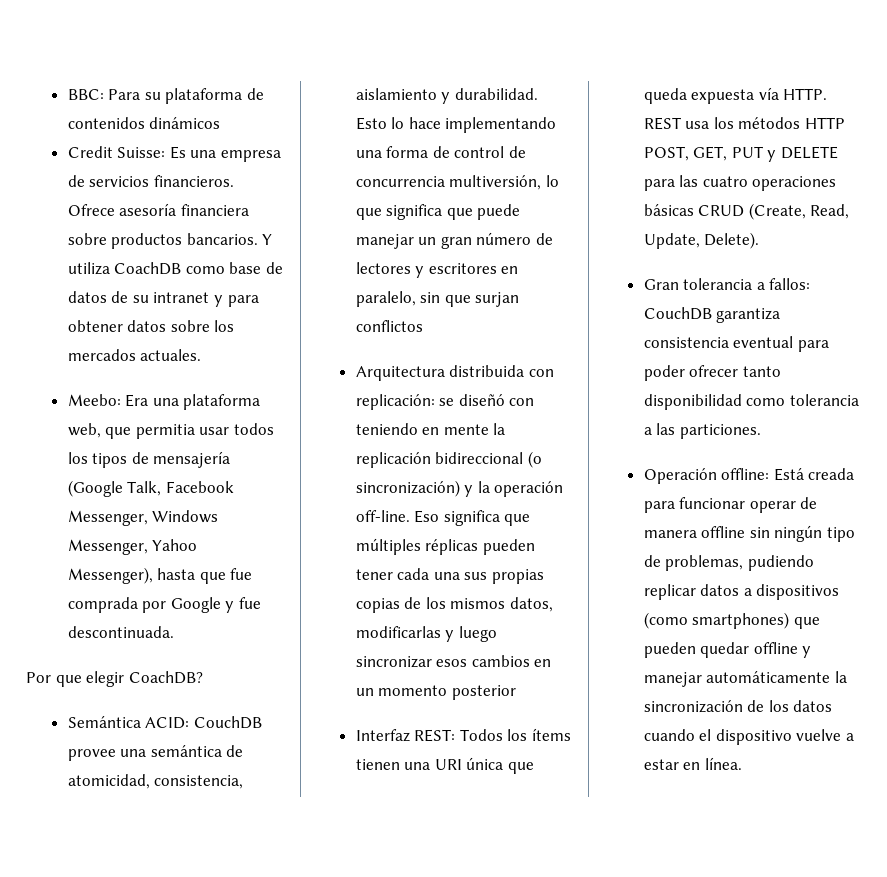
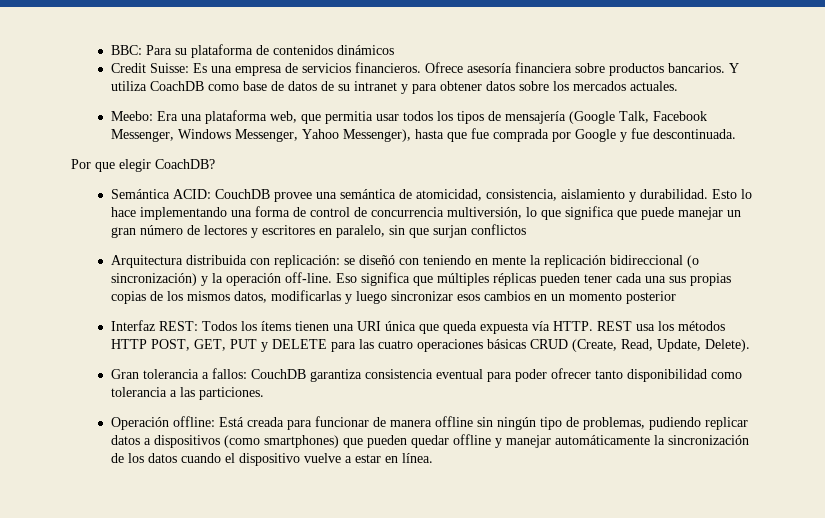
[749,501,796,513] operar -> (369, 421) none

